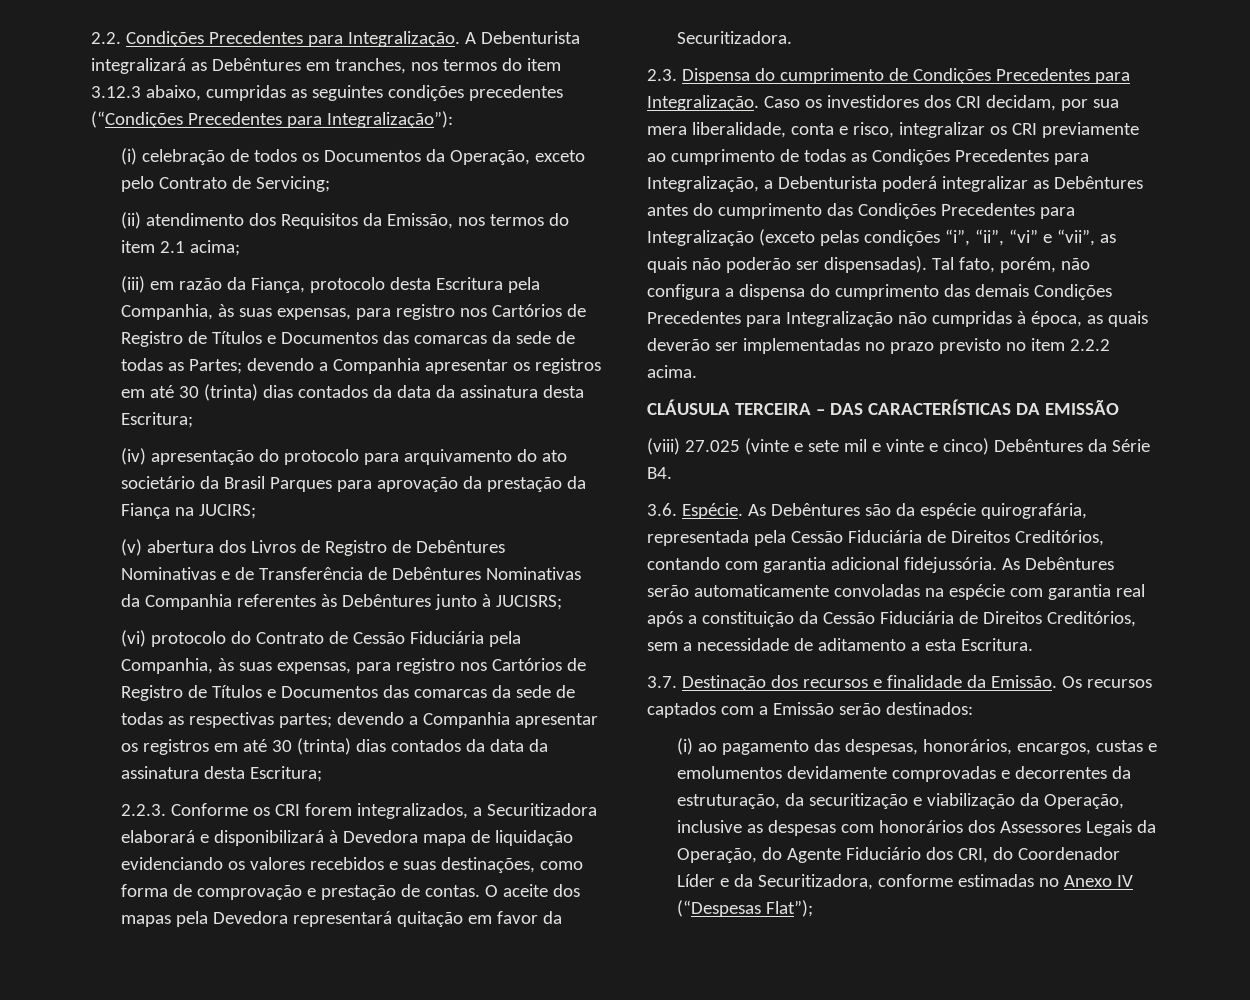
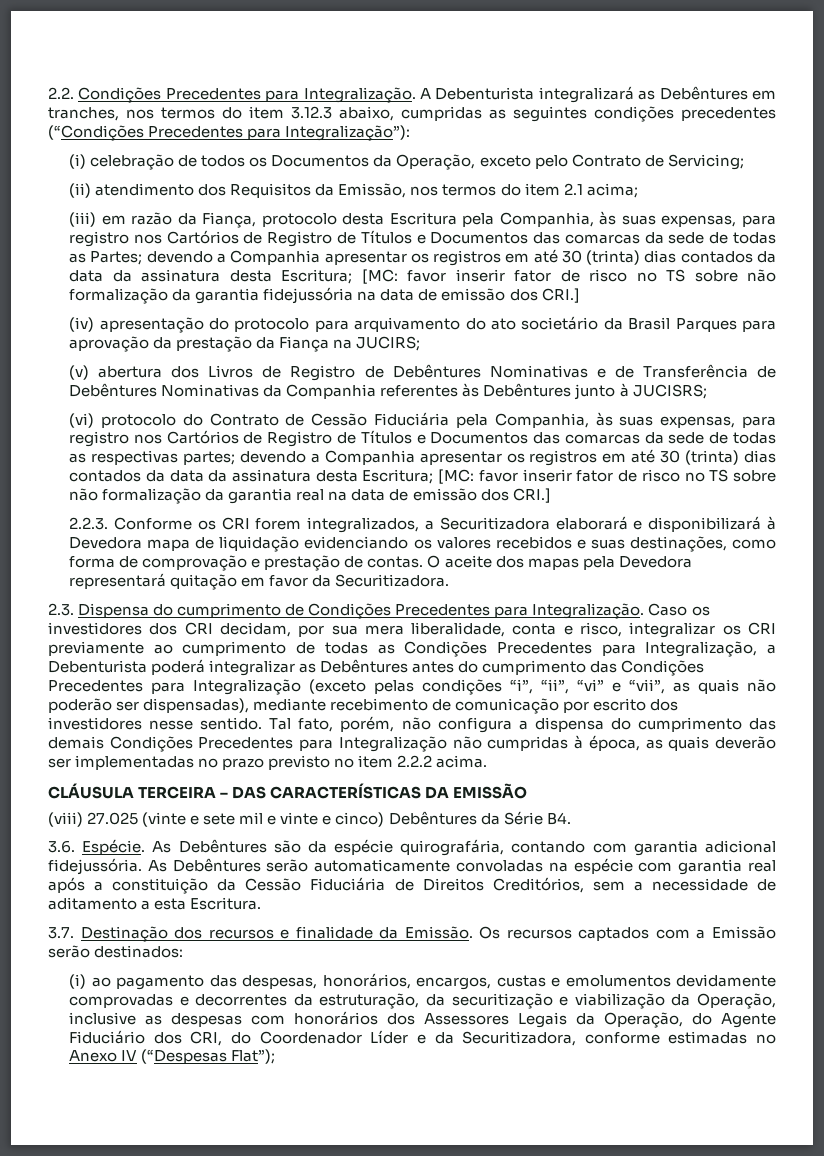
(194, 420) none -> [361,269,776,284] [69,287,580,304] [MC: favor inserir fator de risco no TS sobre não formalização da garantia fidejussória na data de emissão dos CRI.]
(323, 774) none -> [438,469,776,484] [69,488,551,504] [MC: favor inserir fator de risco no TS sobre não formalização da garantia real na data de emissão dos CRI.]
[823,256,927,273] dispensadas). -> [143,698,679,714] [48,717,263,730] dispensadas), mediante recebimento de comunicação por escrito dos investidores nesse sentido.
[647,530,1104,546] representada pela Cessão Fiduciária de Direitos Creditórios, -> (505, 847) none

